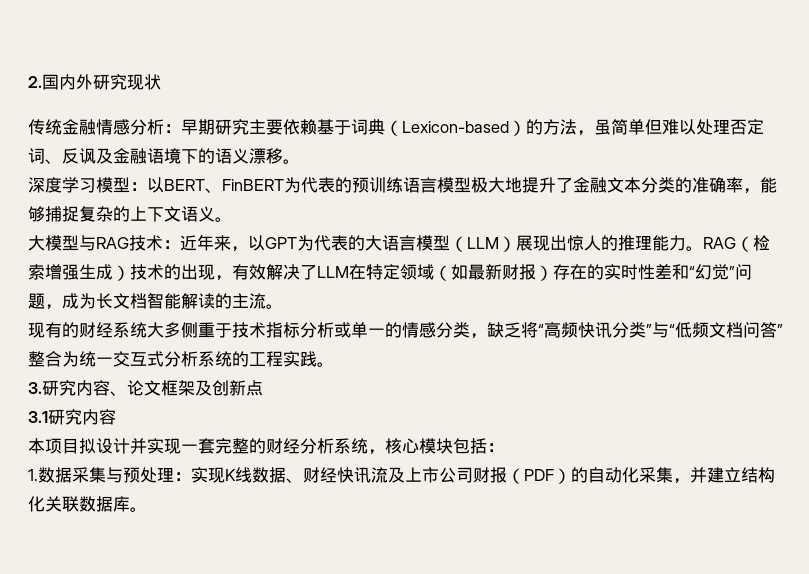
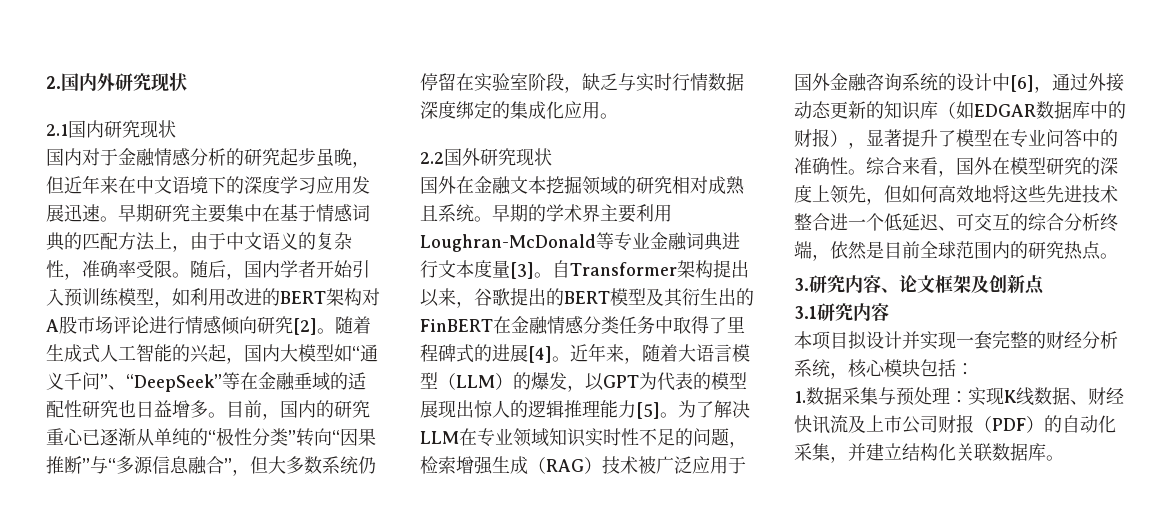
[28,119,764,136] [28,148,300,164] [28,177,777,194] [28,206,232,222] [28,234,365,252] 传统金融情感分析：早期研究主要依赖基于词典（Lexicon-based）的方法，虽简单但难以处理否定词、反讽及金融语境下的语义漂移。 // 深度学习模型：以BERT、FinBERT为代表的预训练语言模型极大地提升了金融文本分类的准确率，能够捕捉复杂的上下文语义。 // 大模型与RAG技术：近年来，以GPT为代表的 -> [46,120,176,138] [46,148,370,168] [46,175,370,194] [46,204,370,223] [46,232,352,252] [46,260,370,280] [46,288,380,308] [46,316,371,335] [46,344,378,364] [46,372,366,392] [46,400,370,420] [46,427,376,447] [46,456,376,476] [420,73,744,93] [420,100,618,119] [420,148,552,166] [420,176,745,195] [420,204,672,223] [420,232,740,252] [420,260,749,279] [420,288,754,308] [420,316,745,335] [420,343,678,364] 2.1国内研究现状 // 国内对于金融情感分析的研究起步虽晚，但近年来在中文语境下的深度学习应用发展迅速。早期研究主要集中在基于情感词典的匹配方法上，由于中文语义的复杂性，准确率受限。随后，国内学者开始引入预训练模型，如利用改进的BERT架构对A股市场评论进行情感倾向研究[2]。随着生成式人工智能的兴起，国内大模型如“通义千问”、“DeepSeek”等在金融垂域的适配性研究也日益增多。目前，国内的研究重心已逐渐从单纯的“极性分类”转向“因果推断”与“多源信息融合”，但大多数系统仍停留在实验室阶段，缺乏与实时行情数据深度绑定的集成化应用。 // 2.2国外研究现状 // 国外在金融文本挖掘领域的研究相对成熟且系统。早期的学术界主要利用Loughran-McDonald等专业金融词典进行文本度量[3]。自Transformer架构提出以来，谷歌提出的BERT模型及其衍生出的FinBERT在金融情感分类任务中取得了里程碑式的进展[4]。近年来，随着
(516, 244) none -> [513,372,747,392] 的爆发，以GPT为代表的模型
(618, 243) none -> [528,400,564,418] 逻辑
[686,235,770,252] [28,264,752,281] [28,292,283,310] [28,322,783,339] [28,351,317,367] 。RAG（检索增强生成）技术的出现，有效解决了LLM在特定领域（如最新财报）存在的实时性差和“幻觉”问题，成为长文档智能解读的主流。 // 现有的财经系统大多侧重于技术指标分析或单一的情感分类，缺乏将“高频快讯分类”与“低频文档问答”整合为统一交互式分析系统的工程实践 -> [636,400,750,419] [420,428,747,448] [420,456,746,475] [794,73,1124,93] [794,101,1126,120] [794,128,1118,149] [794,157,1118,177] [794,185,1118,205] [794,213,1118,232] [794,241,1101,261] [5]。为了解决LLM在专业领域知识实时性不足的问题，检索增强生成（RAG）技术被广泛应用于国外金融咨询系统的设计中[6]，通过外接动态更新的知识库（如EDGAR数据库中的财报），显著提升了模型在专业问答中的准确性。综合来看，国外在模型研究的深度上领先，但如何高效地将这些先进技术整合进一个低延迟、可交互的综合分析终端，依然是目前全球范围内的研究热点

